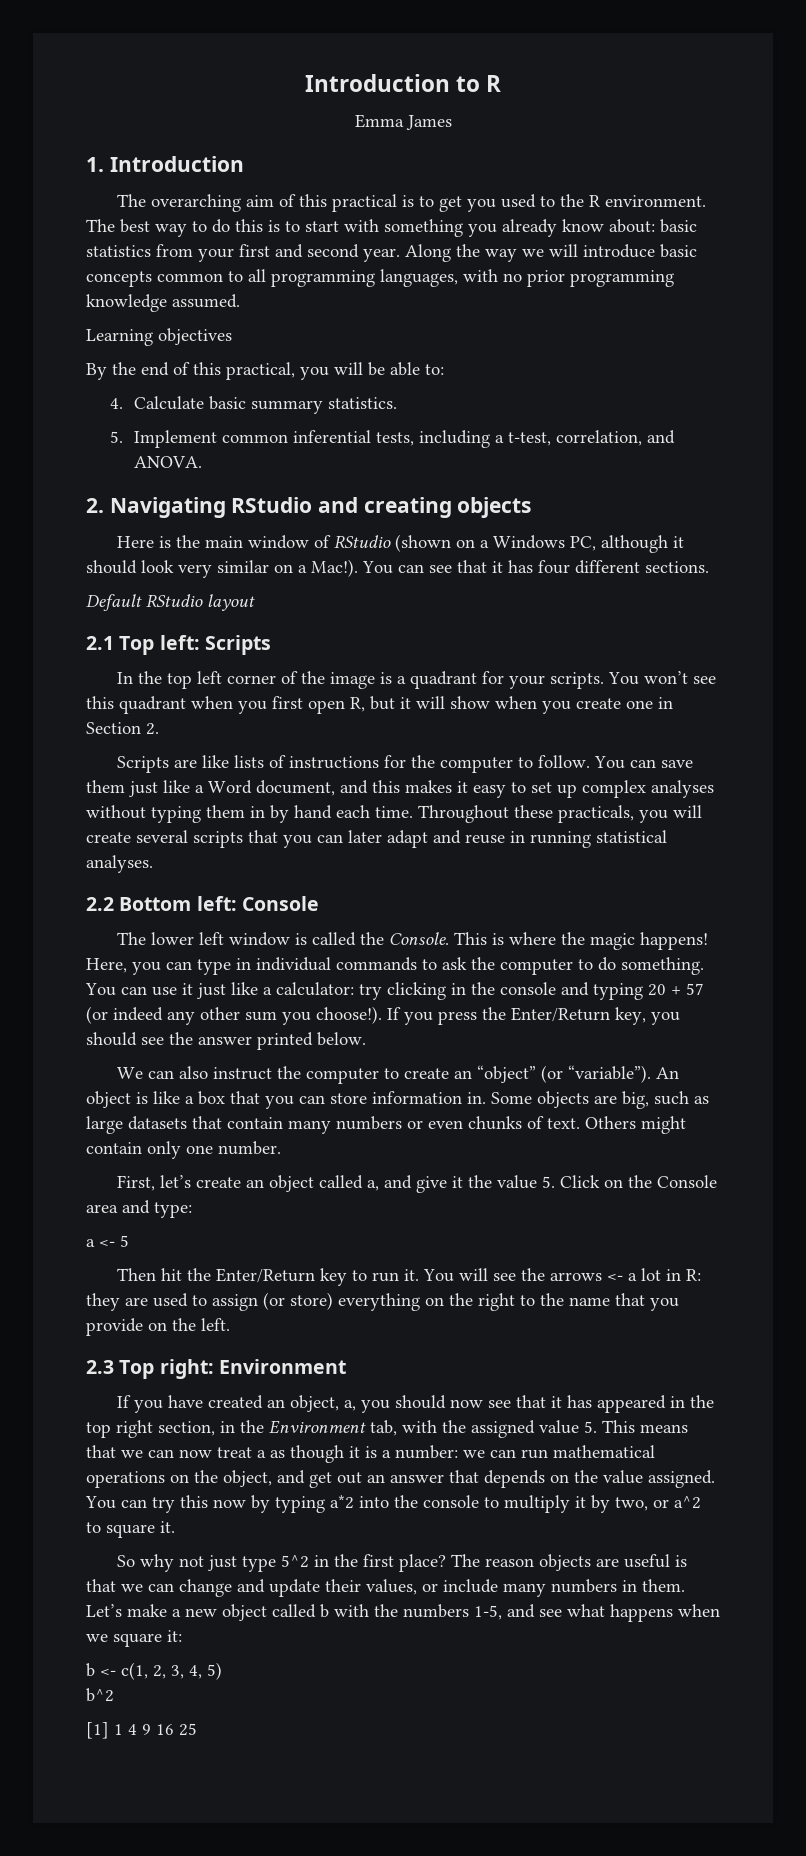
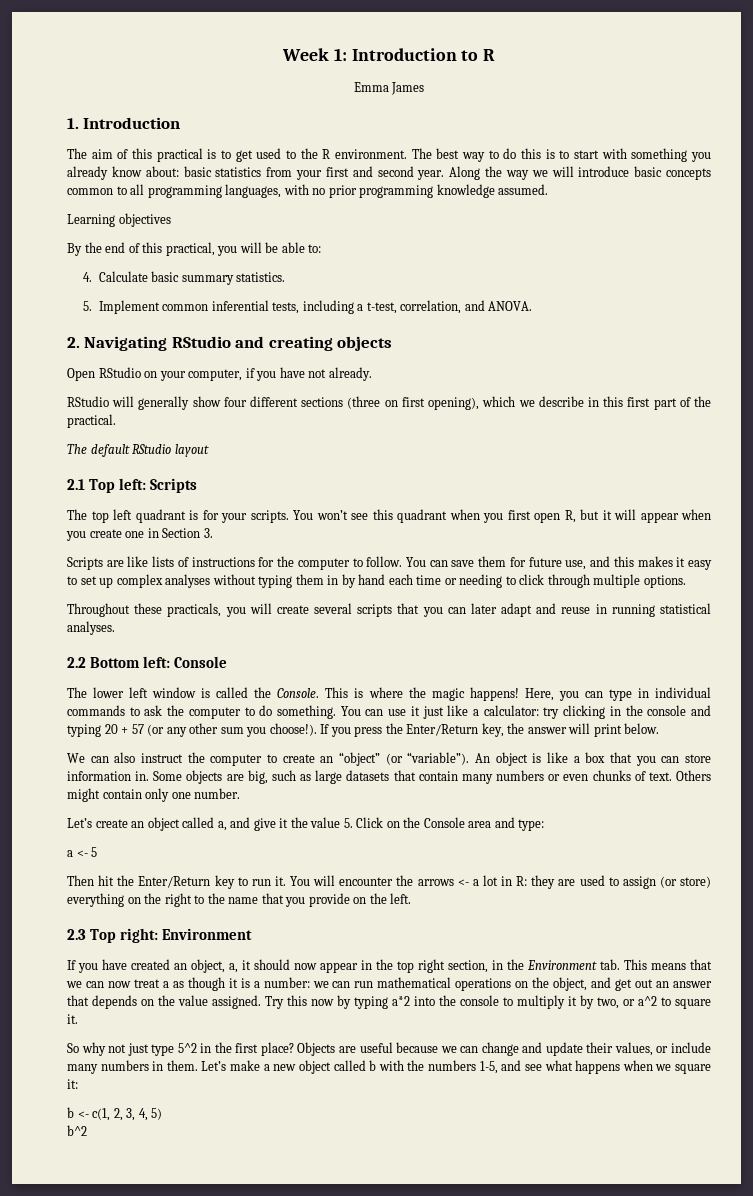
(304, 83) none -> [282,48,347,61] Week 1:
[150,194,241,212] overarching -> (87, 153) none
[466,199,496,212] you -> (253, 156) none
[116,534,684,553] [86,559,709,578] [86,594,142,611] Here is the main window of RStudio (shown on a Windows PC, although it should look very similar on a Mac!). You can see that it has four different sections. // Default -> [67,367,372,381] [67,396,712,410] [67,414,116,428] [67,444,130,457] Open RStudio on your computer, if you have not already. // RStudio will generally show four different sections (three on first opening), which we describe in this first part of the practical. // The default
[116,671,477,689] In the top left corner of the image is a quadrant -> [67,509,198,523] The top left quadrant is
[450,696,490,709] show -> [640,512,679,523] appear
[146,723,159,735] 2. -> [203,528,213,538] 3.
[129,780,335,797] just like a Word document, -> [509,557,587,570] for future use,
[375,806,413,818] time. -> [416,574,686,588] time or needing to click through multiple options. //
[113,1007,163,1021] indeed -> (165, 730) none
[651,1012,680,1025] [86,1032,313,1050] you should see the answer printed -> [507,723,622,737] the answer will print
[116,1175,191,1191] First, let’s -> [67,818,92,828] Let’s
[492,1273,516,1281] see -> [339,877,394,886] encounter
[360,1400,390,1413] you -> [242,960,251,970] it
[487,1395,666,1413] see that it has appeared -> [320,962,358,973] appear
[370,1420,597,1438] tab, with the assigned value 5. -> [600,959,620,970] tab.
[85,1496,175,1513] You can try -> [265,996,284,1009] Try
[450,1554,687,1571] [86,1579,116,1592] The reason objects are useful is that -> [297,1042,439,1056] Objects are useful because
[86,1722,197,1739] // [1] 1 4 9 16 25 -> (87, 1130) none

